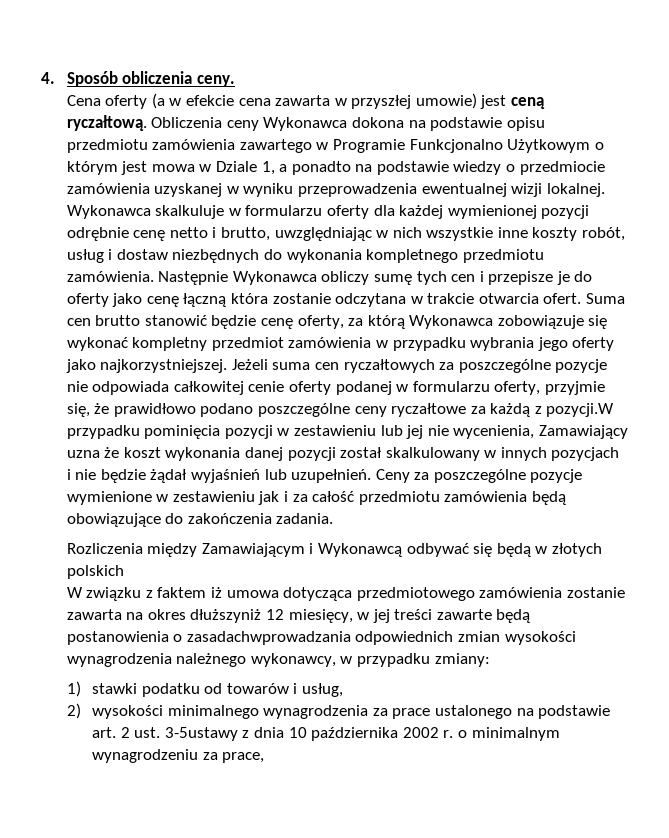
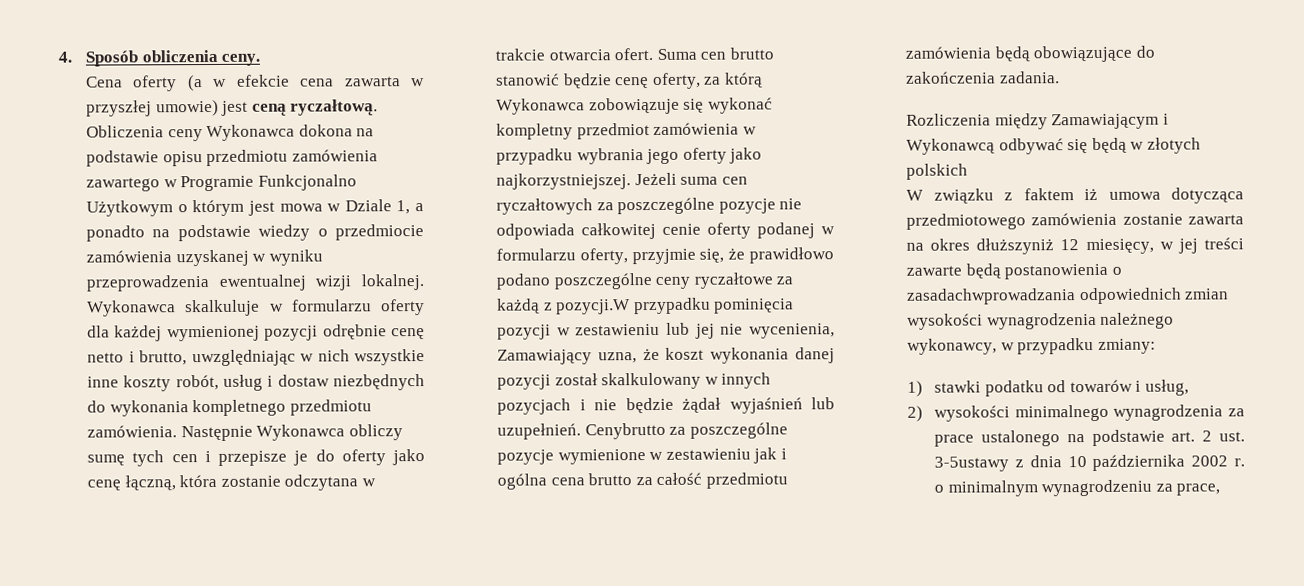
[183,293,227,307] łączną -> [124,475,176,491] łączną,
[66,450,100,458] uzna -> [597,352,637,364] uzna,
[375,469,410,483] Ceny -> [584,422,666,440] Cenybrutto
(288, 496) none -> [497,473,633,490] ogólna cena brutto

